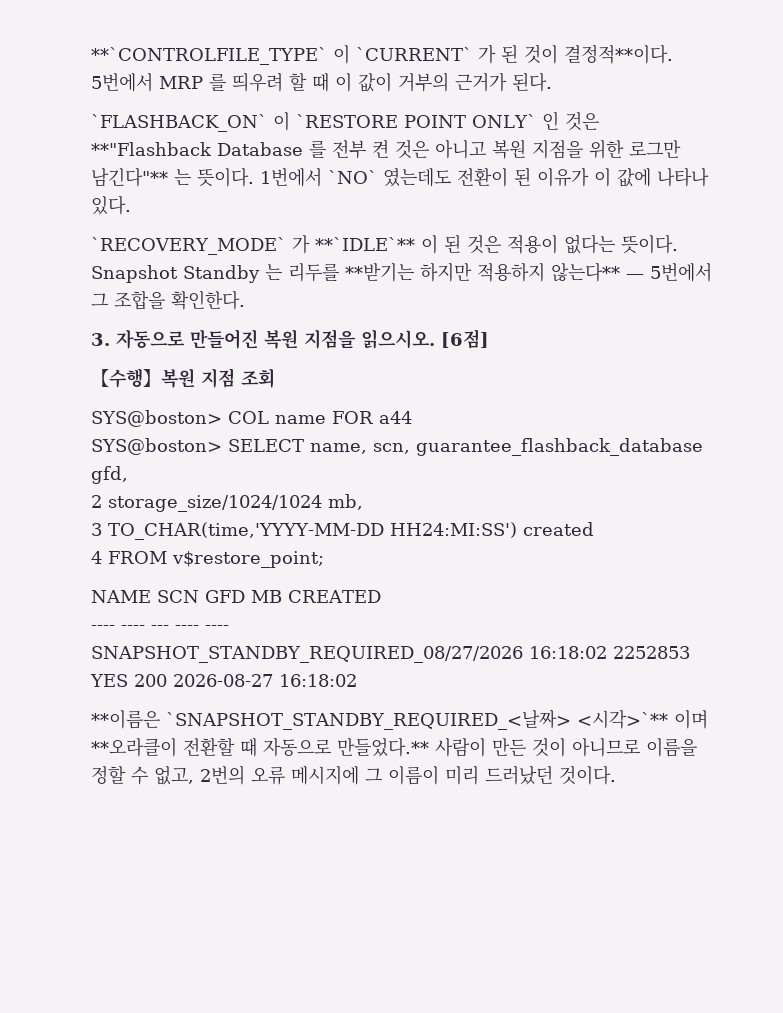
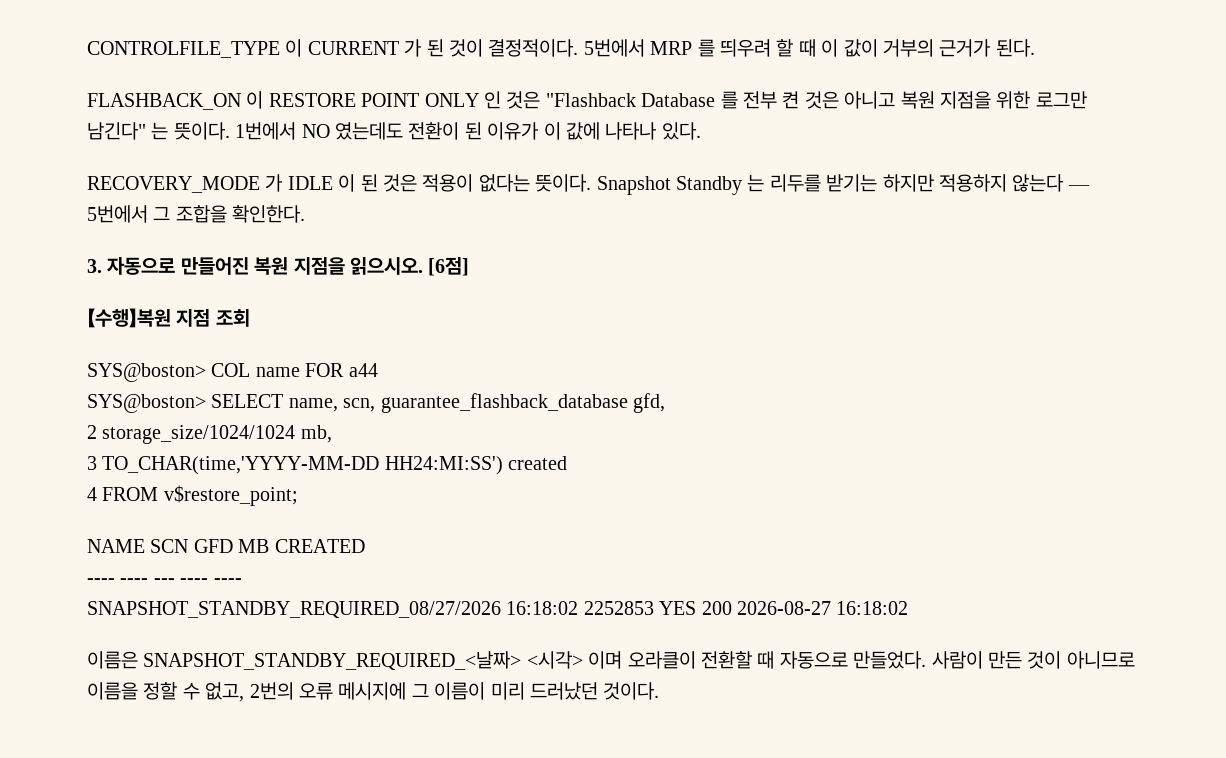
[91,45,472,65] **`CONTROLFILE_TYPE` 이 `CURRENT` -> [87,39,399,58] CONTROLFILE_TYPE 이 CURRENT
[564,44,673,64] 결정적**이다. -> [488,39,579,57] 결정적이다.
[91,112,536,132] `FLASHBACK_ON` 이 `RESTORE POINT ONLY` -> [87,91,479,110] FLASHBACK_ON 이 RESTORE POINT ONLY
[91,142,212,156] **"Flashback -> [545,93,636,107] "Flashback
[91,167,168,187] 남긴다"** -> [87,122,146,140] 남긴다"
[328,170,377,184] `NO` -> [301,124,330,138] NO
[91,235,415,255] `RECOVERY_MODE` 가 **`IDLE`** -> [87,174,333,193] RECOVERY_MODE 가 IDLE
[345,263,414,282] **받기는 -> [826,174,878,192] 받기는
[551,262,620,282] 않는다** -> [1012,174,1065,192] 않는다
[91,710,708,730] [91,738,177,757] **이름은 `SNAPSHOT_STANDBY_REQUIRED_<날짜> <시각>`** 이며 **오라클이 -> [87,651,696,670] 이름은 SNAPSHOT_STANDBY_REQUIRED_<날짜> <시각> 이며 오라클이
[337,737,429,757] 만들었다.** -> [853,651,927,669] 만들었다.

